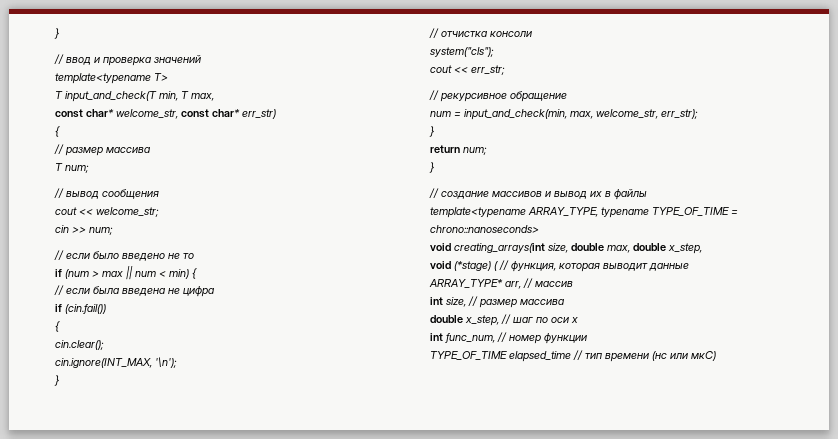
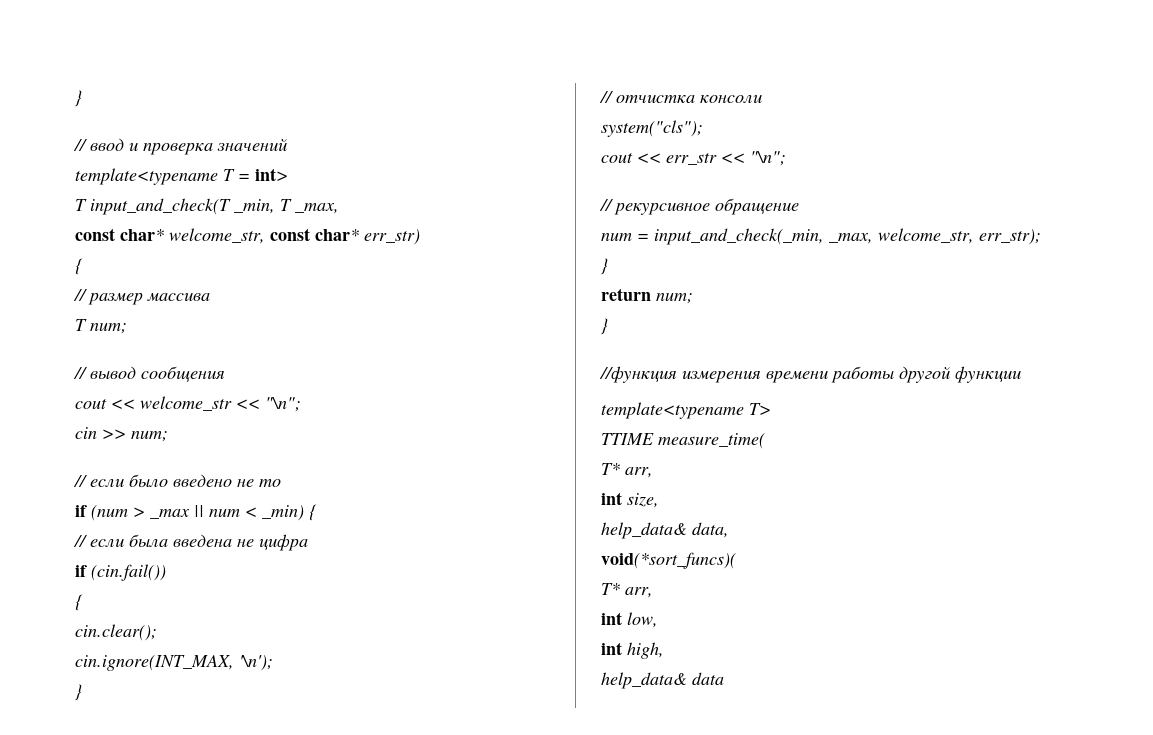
[154,73,168,81] T> -> [223,168,288,181] T = int>
[159,91,214,101] min, T max, -> [234,199,339,214] _min, T _max,
[96,207,159,217] welcome_str; -> [140,396,301,412] welcome_str << "\n";
[102,271,123,277] max -> [150,509,190,519] _max
[169,269,189,279] min) -> [262,505,304,521] _min)
[471,65,505,75] err_str; -> [666,151,786,166] err_str << "\n";
[464,109,593,120] input_and_check(min, max, -> [654,228,873,245] input_and_check(_min, _max,
[429,188,647,200] [430,207,738,218] [430,225,539,233] [430,243,702,254] [430,260,689,272] [429,278,573,289] // создание массивов и вывод их в файлы // template<typename ARRAY_TYPE, typename TYPE_OF_TIME = chrono::nanoseconds> // void creating_arrays(int size, double max, double x_step, // void (*stage) ( // функция, которая выводит данные // ARRAY_TYPE* arr, // массив -> [599,366,1021,383] [601,402,771,419] [601,433,765,449] [601,463,653,478] //функция измерения времени работы другой функции // template<typename T> // TTIME measure_time( // T* arr,
[468,296,564,308] [430,314,578,326] [430,332,587,344] [430,350,716,362] // размер массива // double x_step, // шаг по оси х // int func_num, // номер функции // TYPE_OF_TIME elapsed_time // тип времени (нс или мкС) -> [601,522,729,539] [601,552,736,569] [601,583,653,598] [601,612,658,628] [601,642,664,659] [601,672,724,689] // help_data& data, // void(*sort_funcs)( // T* arr, // int low, // int high, // help_data& data

